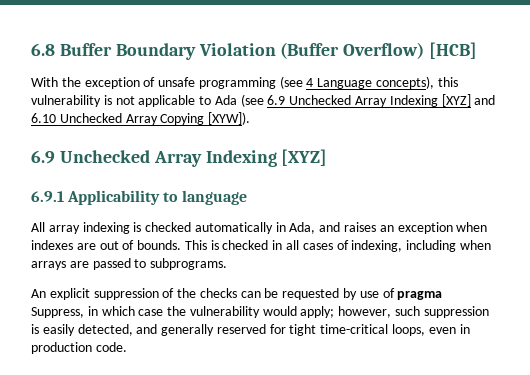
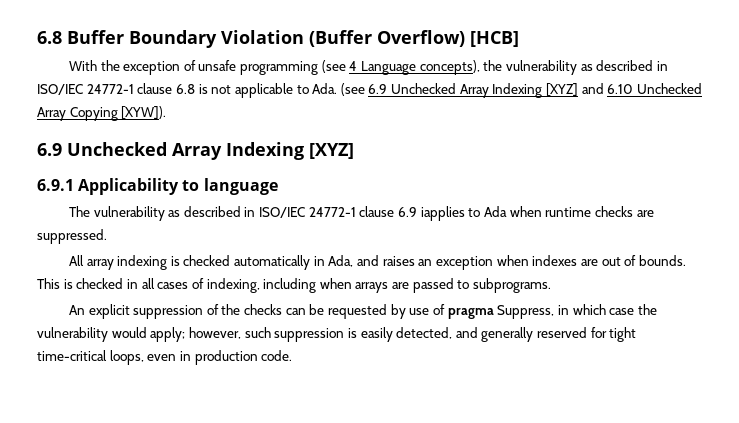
[437,77,458,87] [31,95,101,107] this vulnerability -> [483,60,668,75] [37,83,195,95] the vulnerability as described in ISO/IEC 24772-1 clause 6.8
[214,95,237,105] Ada -> [312,83,338,94] Ada.
(247, 197) none -> [68,206,654,221] [37,229,107,244] // The vulnerability as described in ISO/IEC 24772-1 clause 6.9 iapplies to Ada when runtime checks are suppressed.

